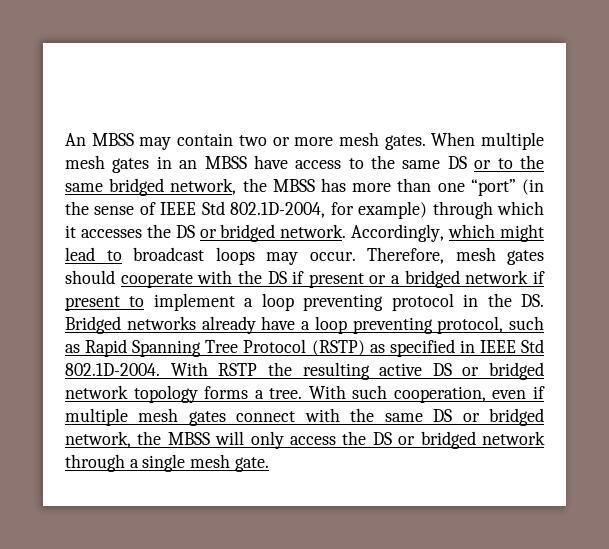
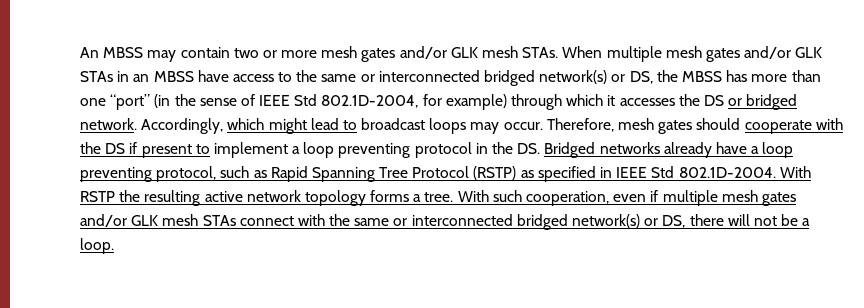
[384,135,426,150] gates. -> [361,46,559,62] gates and/or GLK mesh STAs.
(150, 165) none -> [744,46,823,59] [80,71,113,82] and/or GLK STAs
[447,155,544,169] [65,178,237,196] DS or to the same bridged network, -> [360,70,653,86] or interconnected bridged network(s) or DS,
[369,270,545,288] [65,296,120,311] or a bridged network if present -> (192, 151) none
[432,362,544,380] DS or bridged -> (243, 196) none
[236,408,544,426] [65,431,545,449] [65,454,269,472] connect with the same DS or bridged network, the MBSS will only access the DS or bridged network through a single mesh gate. -> [80,214,811,230] [80,238,114,254] and/or GLK mesh STAs connect with the same or interconnected bridged network(s) or DS, there will not be a loop.

